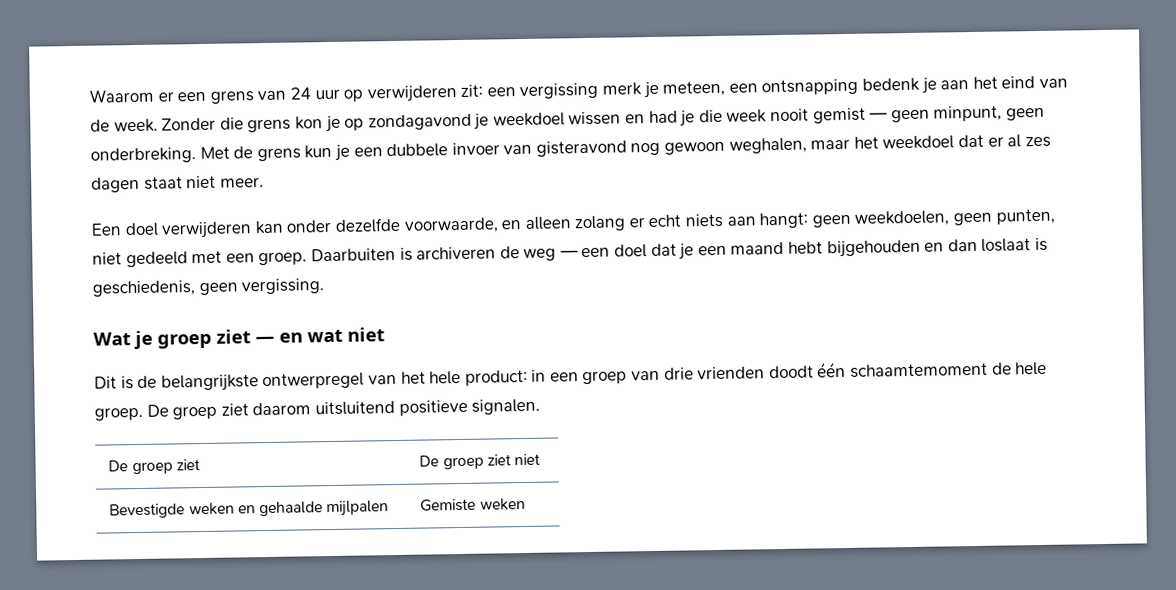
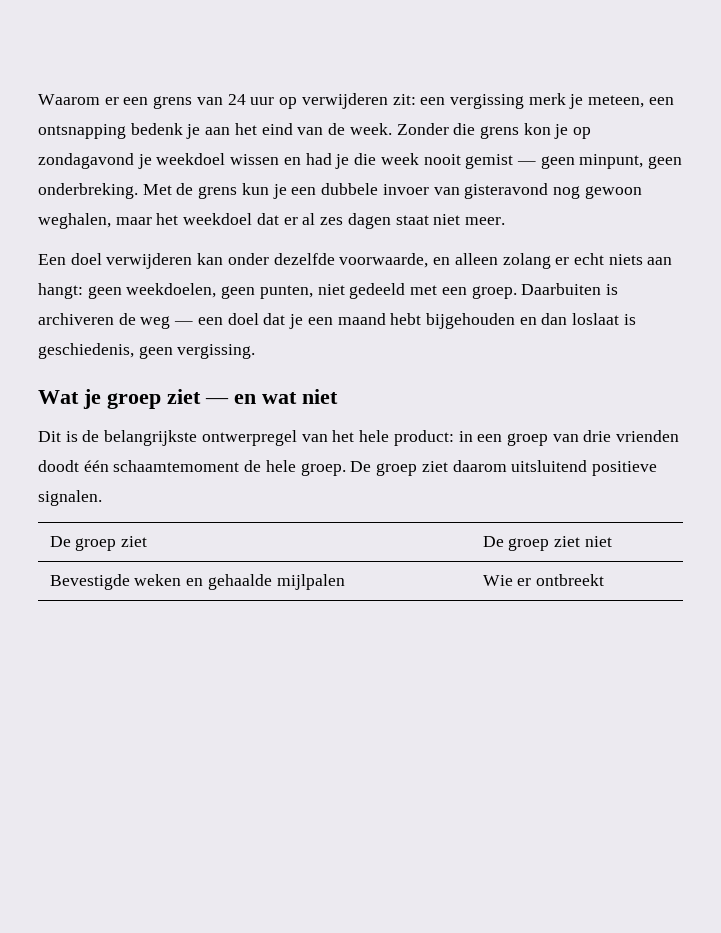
[420,498,526,512] Gemiste weken -> [482,574,605,586] Wie er ontbreekt

